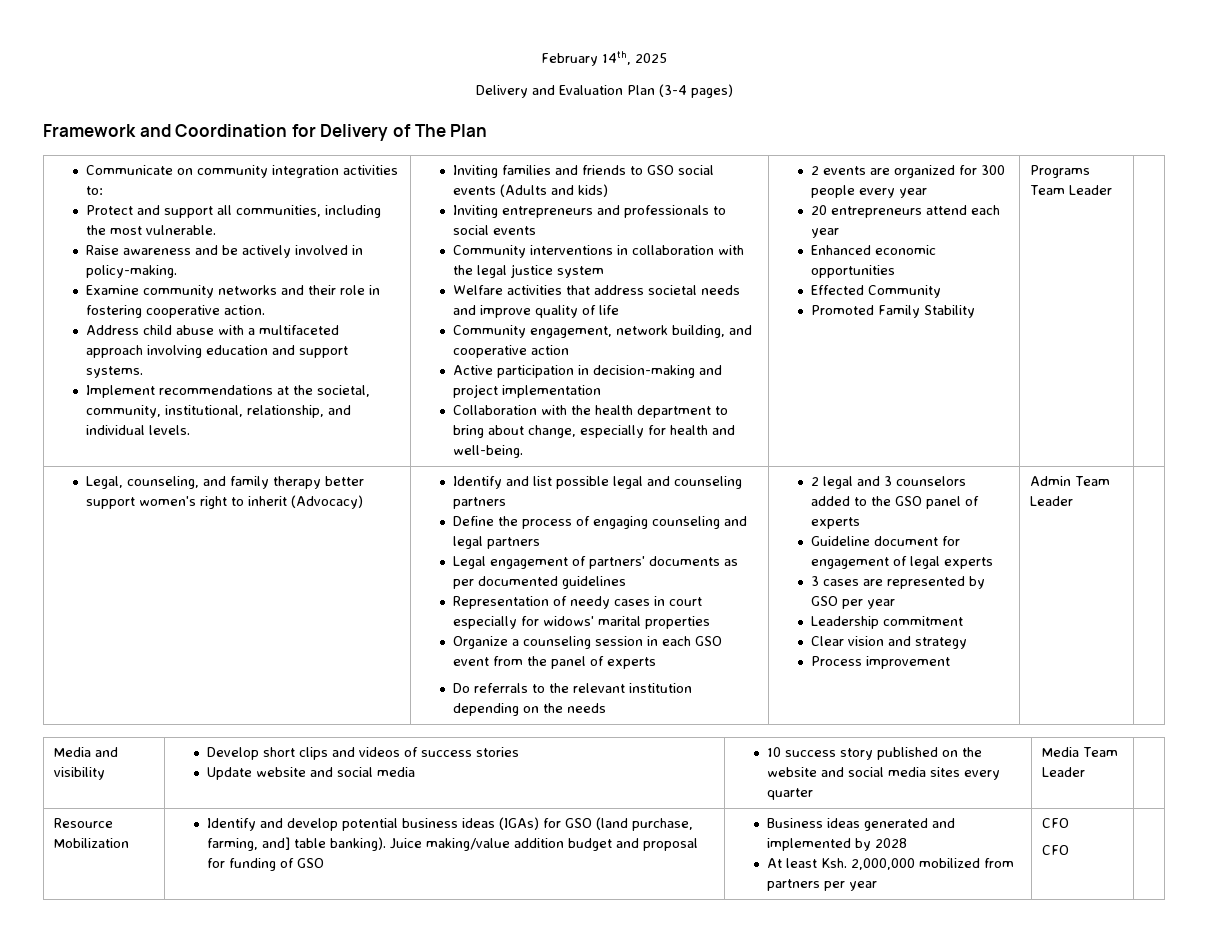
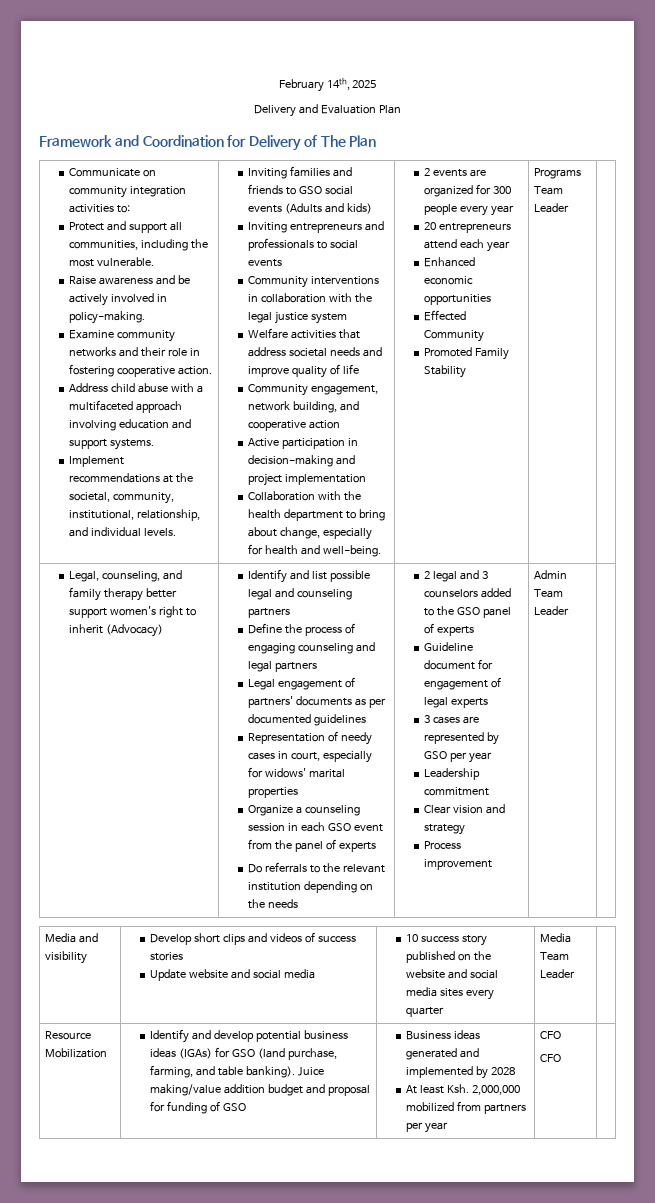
[658,84,733,98] (3-4 pages) -> (401, 109) none
[669,597,703,606] court -> [290,752,320,761] court,
[262,837,291,850] and] -> [195,1066,215,1076] and

